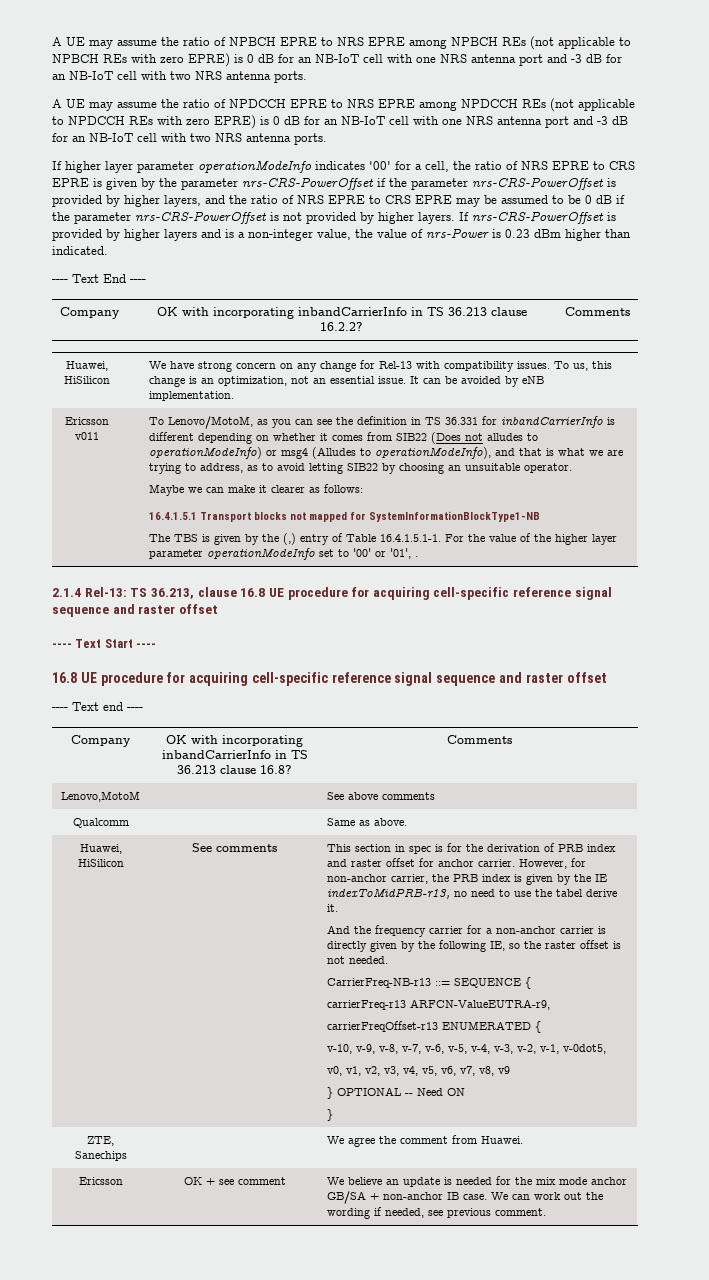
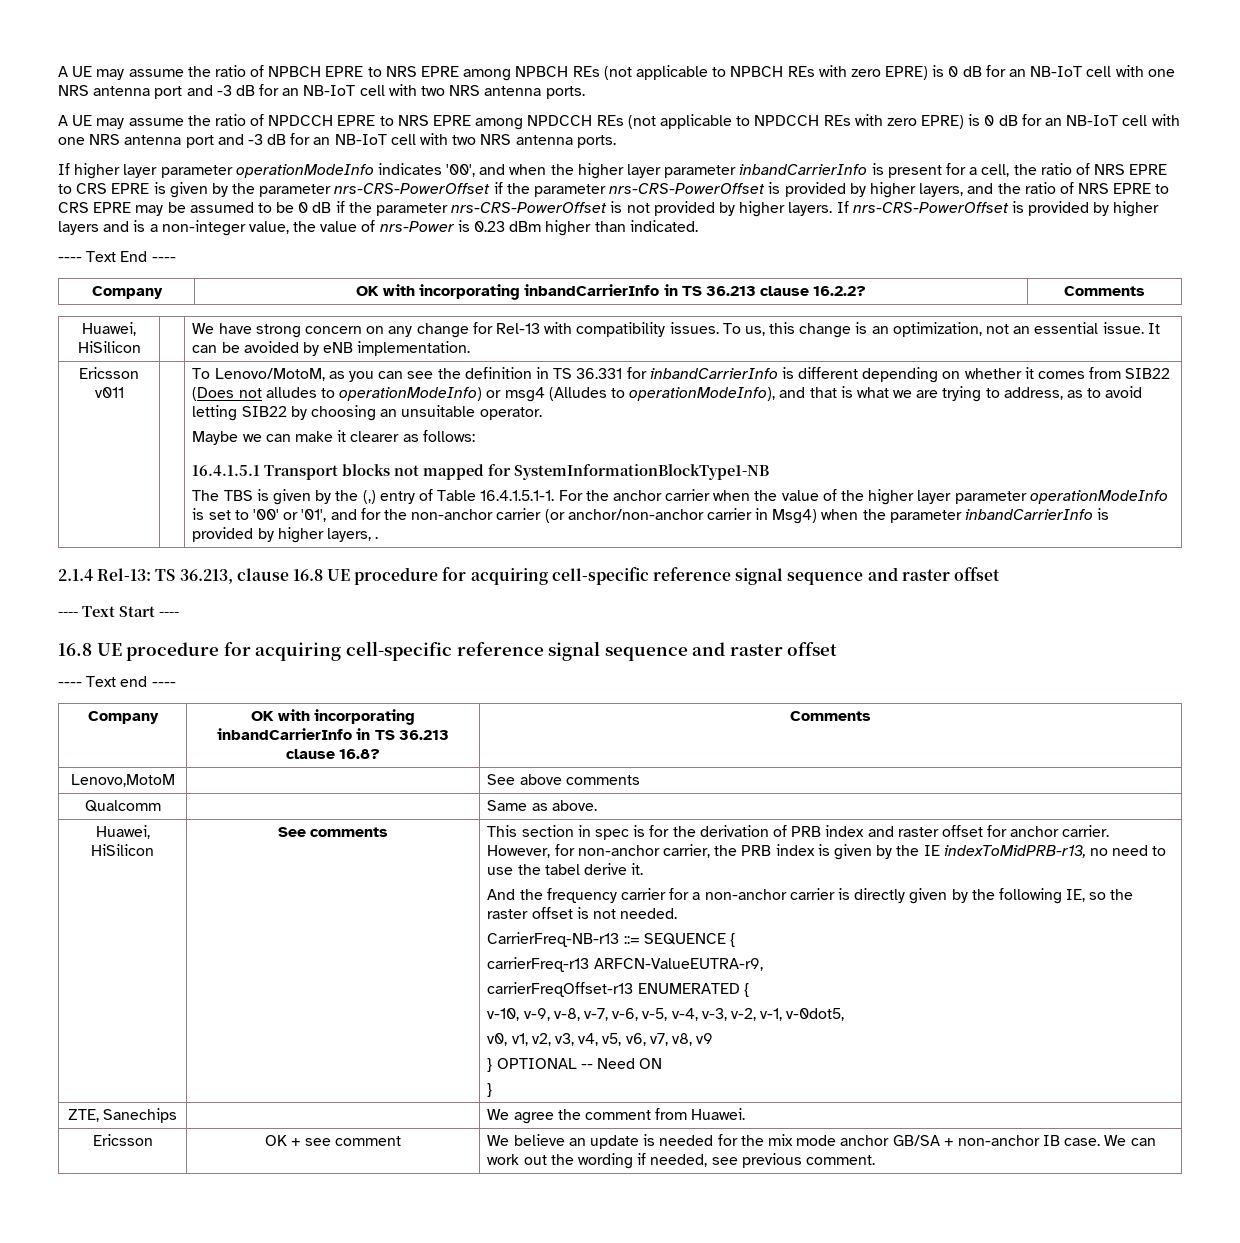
[369,161,391,170] '00' -> [446,163,942,179] '00', and when the higher layer parameter inbandCarrierInfo is present
(486, 538) none -> [612,489,778,501] anchor carrier when the
(316, 554) none -> [192,508,205,520] is
(412, 553) none -> [330,508,1110,524] [192,527,372,543] and for the non-anchor carrier (or anchor/non-anchor carrier in Msg4) when the parameter inbandCarrierInfo is provided by higher layers,

